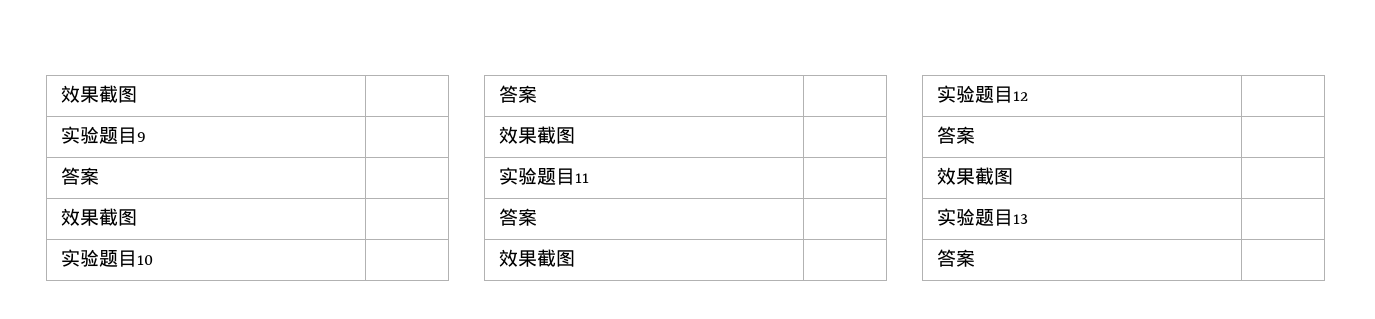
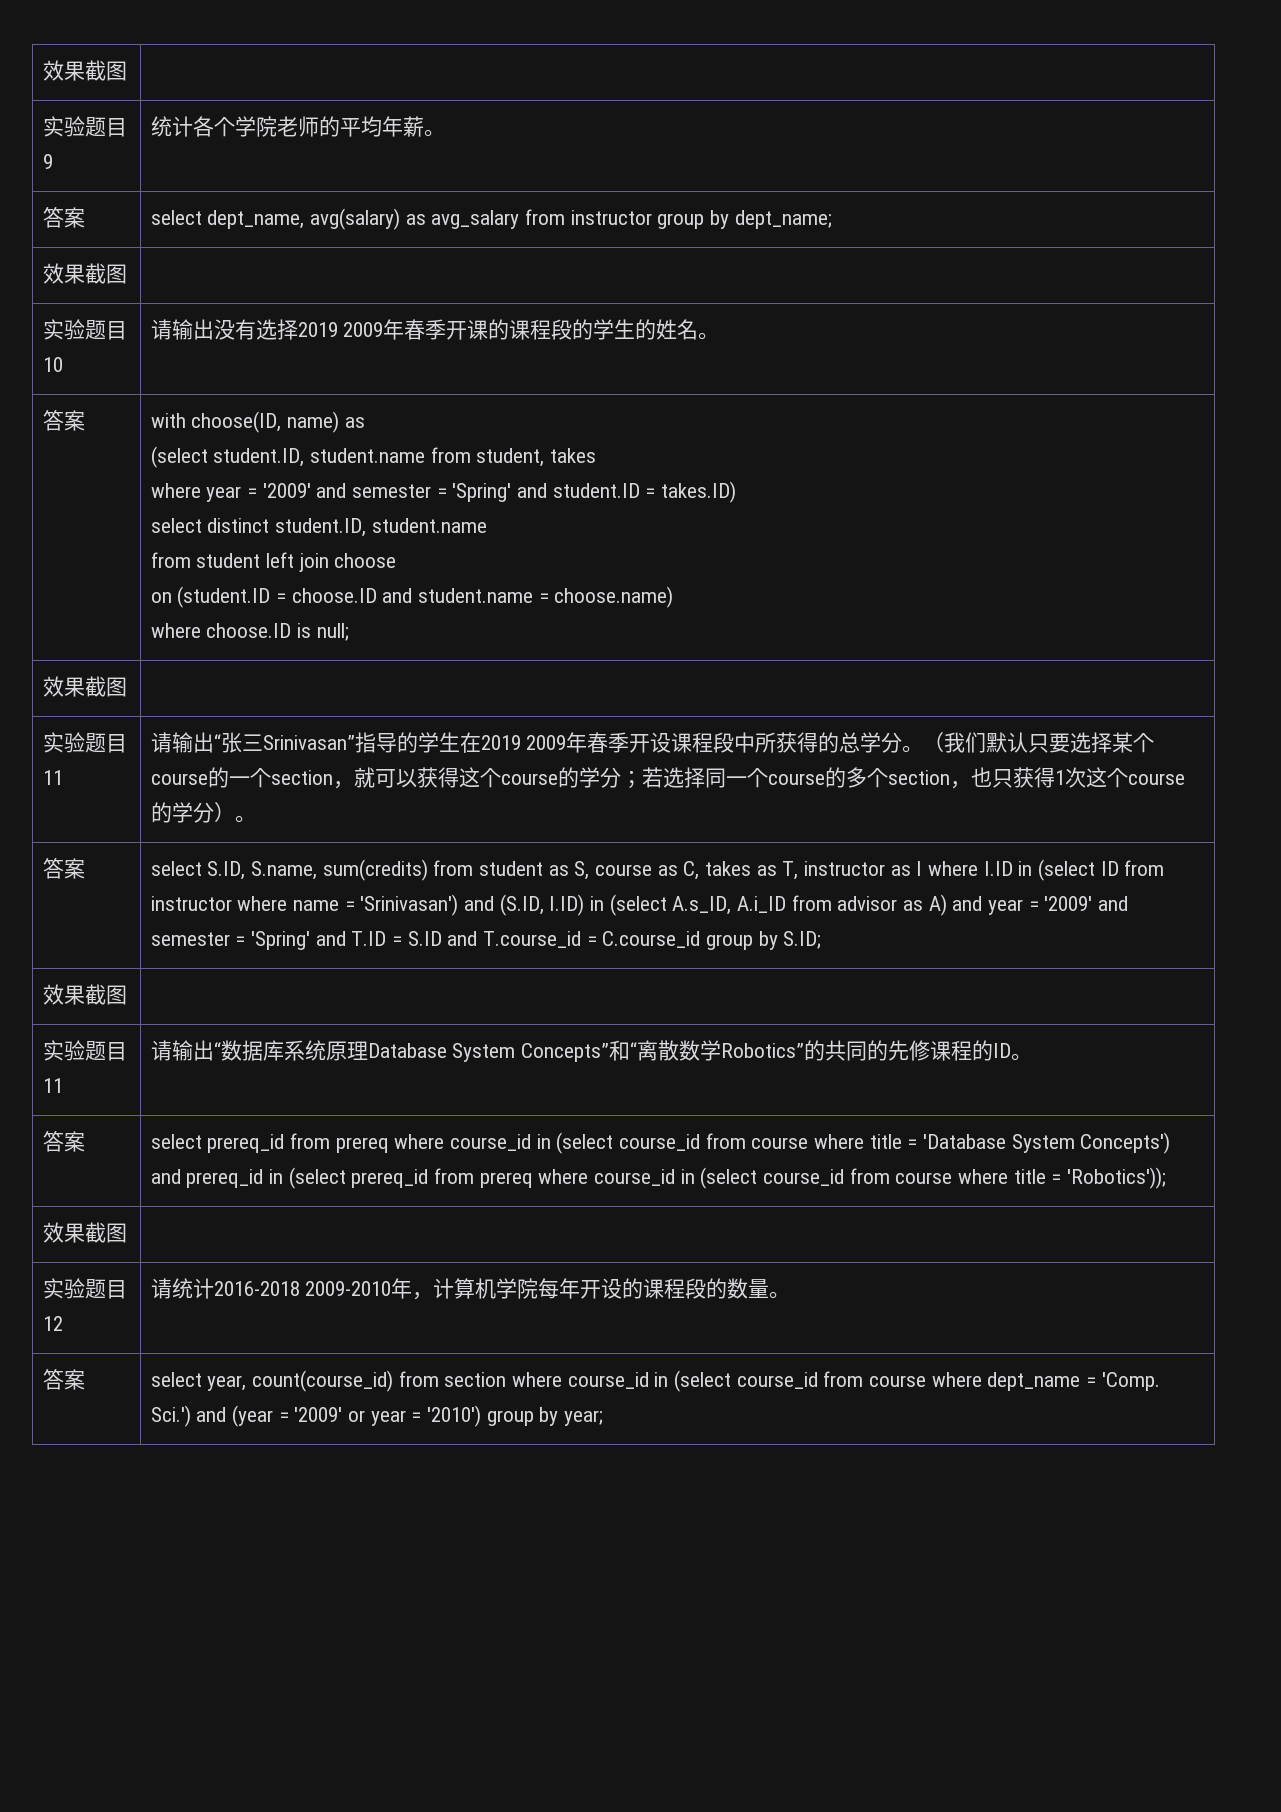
[60,167,99,185] // 答案 | -> [150,116,445,137] [42,207,85,228] [150,208,832,230] 统计各个学院老师的平均年薪。 // 答案 | select dept_name, avg(salary) as avg_salary from instructor group by dept_name;
[498,85,537,103] [498,126,575,144] [498,167,589,185] [498,208,537,226] // 答案 | // 效果截图 | // 实验题目11 | // 答案 | -> [150,319,720,340] [42,410,85,431] [150,411,365,433] [150,446,596,468] [150,481,737,503] [150,518,487,537] [150,552,397,572] [150,586,674,608] [150,623,349,641] [42,676,127,697] [42,732,127,753] [42,770,63,785] [150,732,1155,753] [150,767,1185,789] [150,802,256,823] [42,858,85,879] [150,859,1165,881] [150,894,1129,916] [150,931,822,950] [42,984,127,1005] [42,1040,127,1061] [42,1078,63,1093] [150,1040,1032,1062] [42,1131,85,1152] [150,1132,1171,1154] [150,1167,1167,1189] 请输出没有选择2019 2009年春季开课的课程段的学生的姓名。 // 答案 | with choose(ID, name) as // (select student.ID, student.name from student, takes // where year = '2009' and semester = 'Spring' and student.ID = takes.ID) // select distinct student.ID, student.name // from student left join choose // on (student.ID = choose.ID and student.name = choose.name) // where choose.ID is null; // 效果截图 | // 实验题目11 | 请输出“张三Srinivasan”指导的学生在2019 2009年春季开设课程段中所获得的总学分。（我们默认只要选择某个course的一个section，就可以获得这个course的学分；若选择同一个course的多个section，也只获得1次这个course的学分）。 // 答案 | select S.ID, S.name, sum(credits) from student as S, course as C, takes as T, instructor as I where I.ID in (select ID from instructor where name = 'Srinivasan') and (S.ID, I.ID) in (select A.s_ID, A.i_ID from advisor as A) and year = '2009' and semester = 'Spring' and T.ID = S.ID and T.course_id = C.course_id group by S.ID; // 效果截图 | // 实验题目11 | 请输出“数据库系统原理Database System Concepts”和“离散数学Robotics”的共同的先修课程的ID。 // 答案 | select prereq_id from prereq where course_id in (select course_id from course where title = 'Database System Concepts') and prereq_id in (select prereq_id from prereq where course_id in (select course_id from course where title = 'Robotics'));
[936,126,975,144] [936,167,1013,185] [936,208,1028,226] [936,249,975,267] // 答案 | // 效果截图 | // 实验题目13 | // 答案 | -> [150,1278,791,1300] [42,1369,85,1390] [150,1370,1160,1392] [150,1405,604,1427] 请统计2016-2018 2009-2010年，计算机学院每年开设的课程段的数量。 // 答案 | select year, count(course_id) from section where course_id in (select course_id from course where dept_name = 'Comp. Sci.') and (year = '2009' or year = '2010') group by year;

